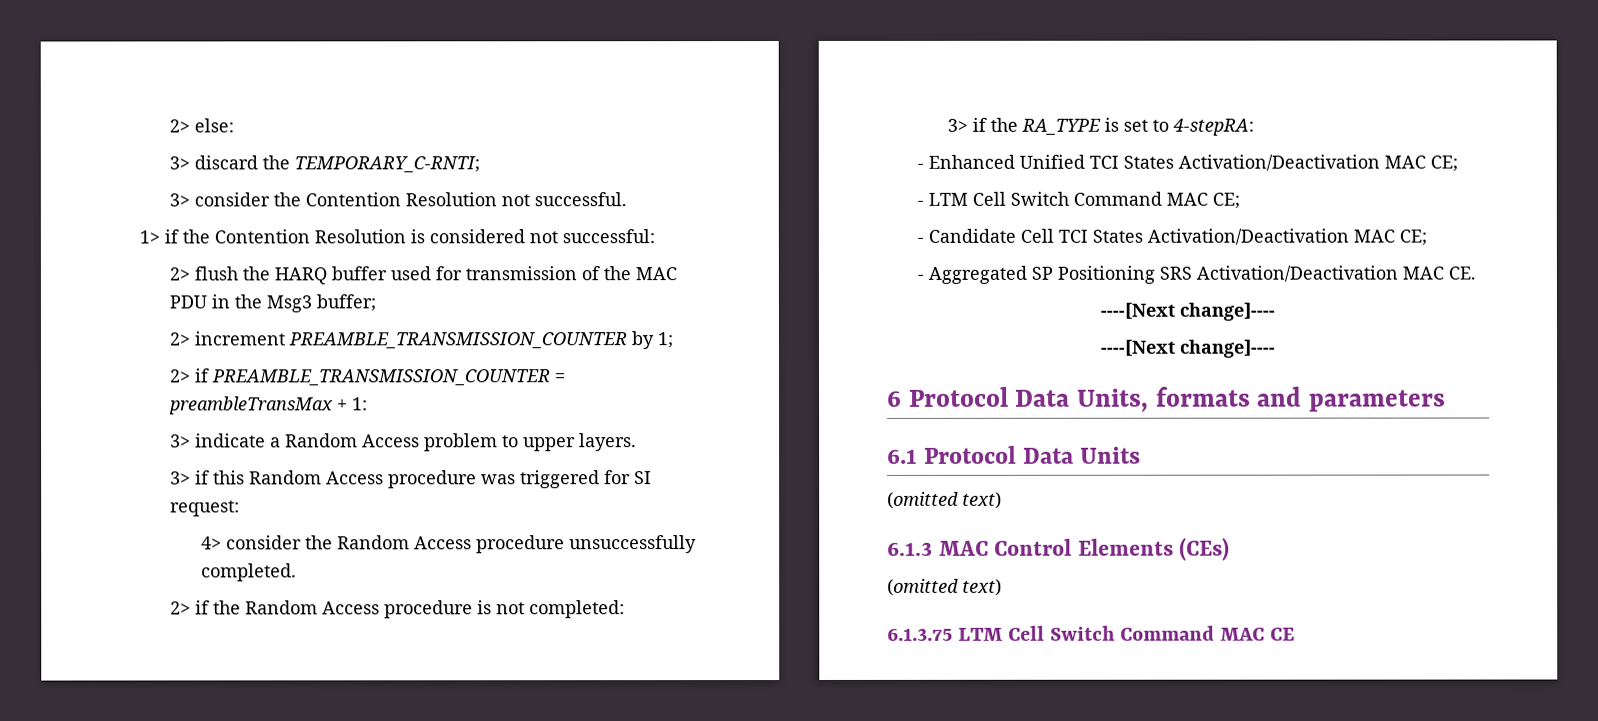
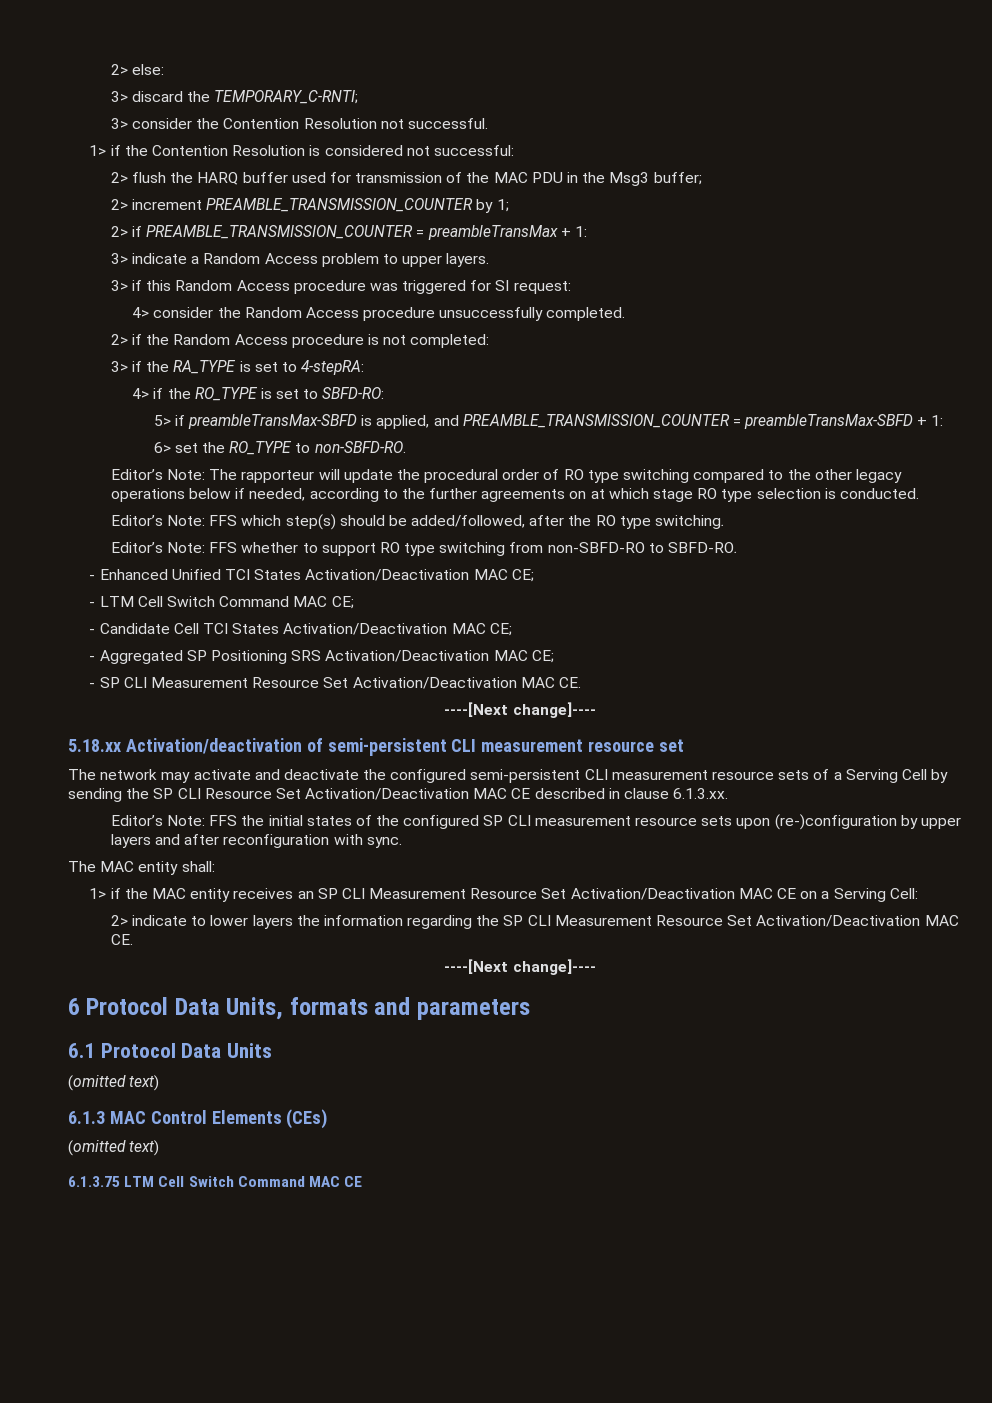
(1255, 127) none -> [132,387,385,401] [153,414,944,429] [153,441,406,455] [110,469,902,483] [110,488,919,502] [110,514,726,530] [110,542,739,556] // 4> if the RO_TYPE is set to SBFD-RO: // 5> if preambleTransMax-SBFD is applied, and PREAMBLE_TRANSMISSION_COUNTER = preambleTransMax-SBFD + 1: // 6> set the RO_TYPE to non-SBFD-RO. // Editor’s Note: The rapporteur will update the procedural order of RO type switching compared to the other legacy operations below if needed, according to the further agreements on at which stage RO type selection is conducted. // Editor’s Note: FFS which step(s) should be added/followed, after the RO type switching. // Editor’s Note: FFS whether to support RO type switching from non-SBFD-RO to SBFD-RO.
[1447,266,1476,280] [1100,302,1275,321] CE. // ----[Next change]---- -> [531,650,554,663] [89,677,581,689] [444,702,596,718] [68,738,685,756] [68,769,949,783] [68,788,729,802] [110,814,961,830] [110,834,402,848] [68,861,215,875] [89,888,918,902] [110,915,959,929] [110,934,133,945] CE; // - SP CLI Measurement Resource Set Activation/Deactivation MAC CE. // ----[Next change]---- // 5.18.xx Activation/deactivation of semi-persistent CLI measurement resource set // The network may activate and deactivate the configured semi-persistent CLI measurement resource sets of a Serving Cell by sending the SP CLI Resource Set Activation/Deactivation MAC CE described in clause 6.1.3.xx. // Editor’s Note: FFS the initial states of the configured SP CLI measurement resource sets upon (re-)configuration by upper layers and after reconfiguration with sync. // The MAC entity shall: // 1> if the MAC entity receives an SP CLI Measurement Resource Set Activation/Deactivation MAC CE on a Serving Cell: // 2> indicate to lower layers the information regarding the SP CLI Measurement Resource Set Activation/Deactivation MAC CE.

